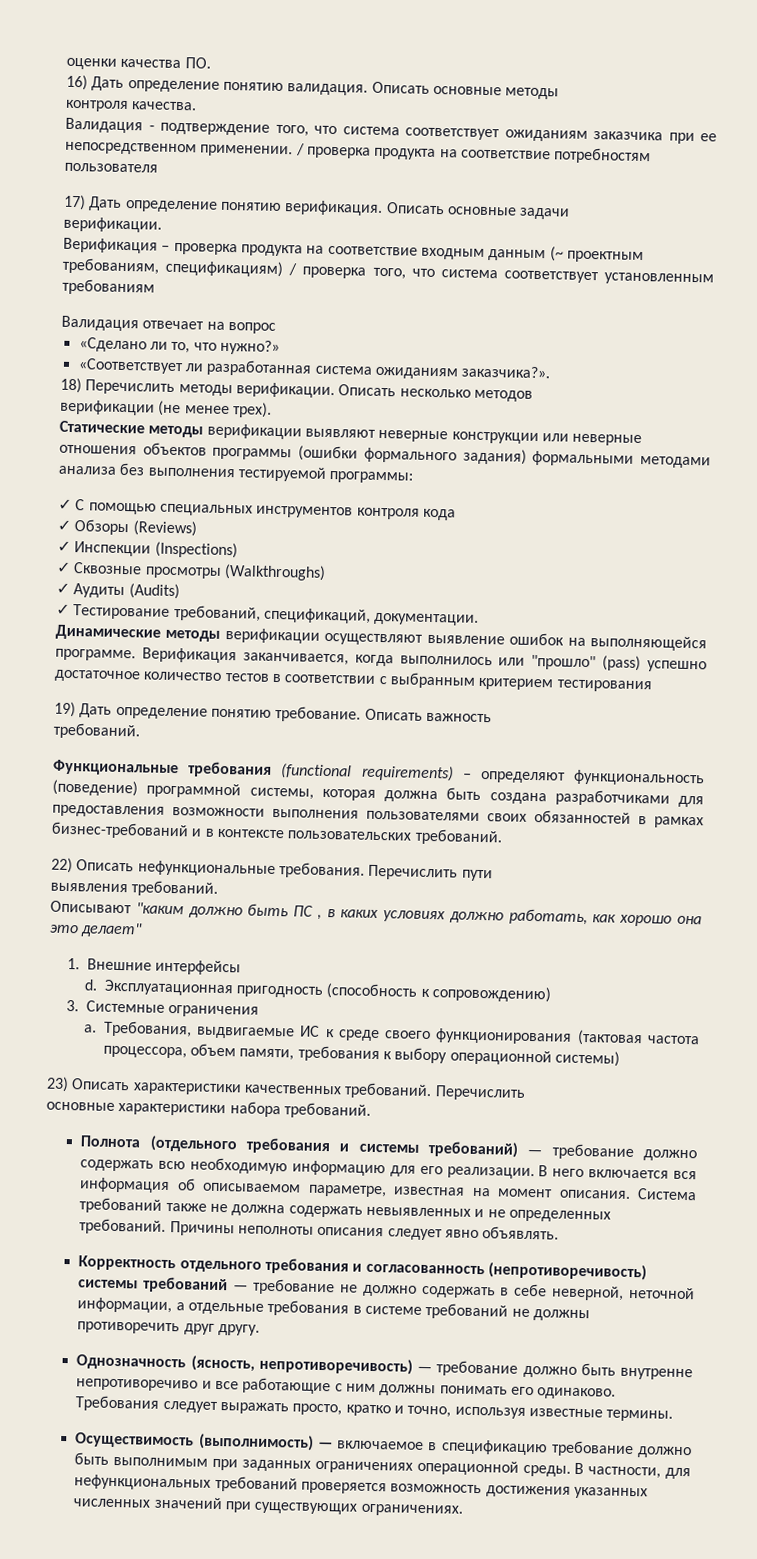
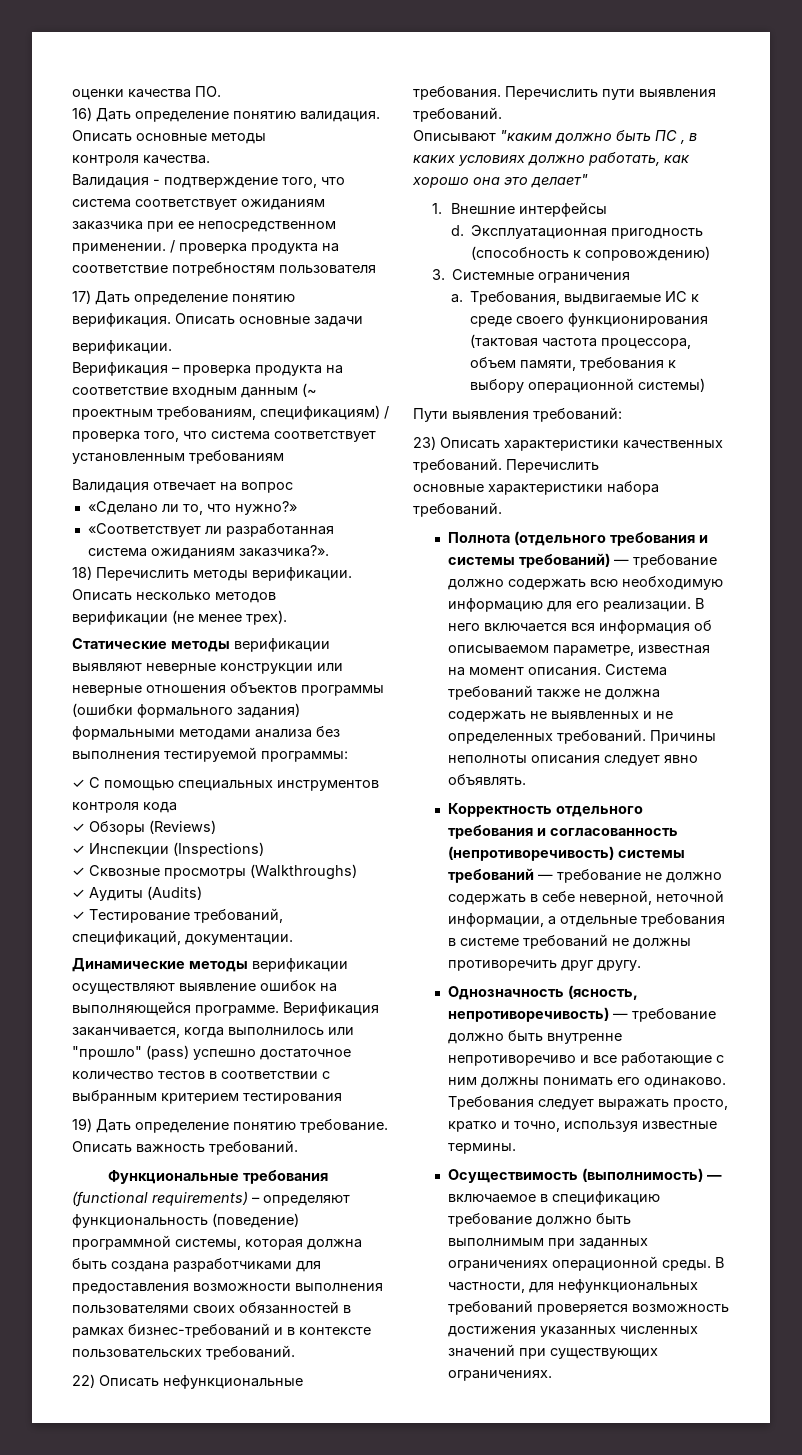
(492, 717) // -> (205, 1148) none
(493, 875) // -> (635, 94) none
(621, 1058) none -> [413,407,622,422] // Пути выявления требований:
[366,1206,472,1217] невыявленных -> [529,711,639,719] не выявленных

